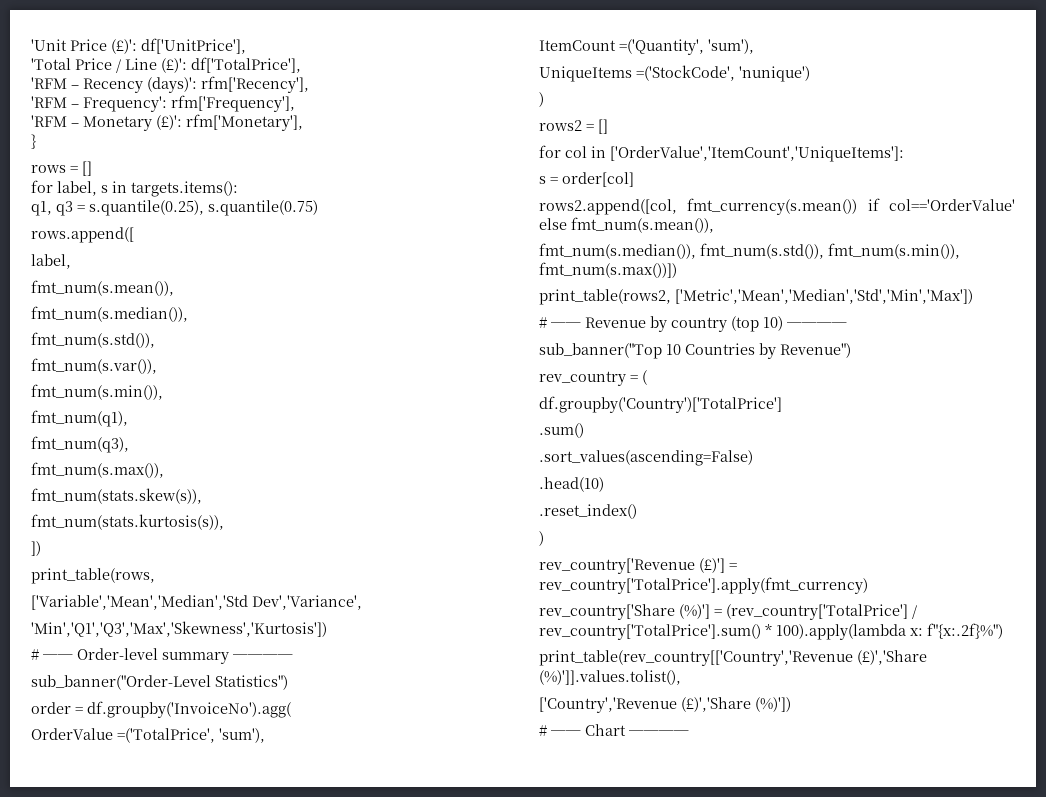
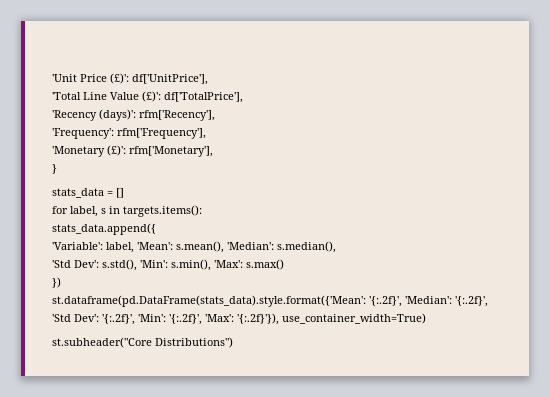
[75,58,157,73] Price / Line -> [83,92,139,100] Line Value
[31,77,143,93] 'RFM – Recency -> [52,110,97,121] 'Recency
[31,95,295,112] [31,115,152,131] 'RFM – Frequency': rfm['Frequency'], // 'RFM – Monetary -> [52,128,206,139] [52,146,105,157] 'Frequency': rfm['Frequency'], // 'Monetary
[31,165,66,173] rows -> [52,188,104,198] stats_data
[31,200,318,216] [31,227,134,243] [31,254,71,269] [31,280,174,296] [31,306,188,322] [31,332,155,348] [31,358,157,374] [31,384,163,400] [31,410,128,427] [31,436,129,453] [31,462,164,478] [31,488,202,504] [31,514,224,530] [31,541,41,556] [31,568,155,584] [31,595,362,610] [31,621,327,637] [31,648,293,664] [31,675,288,690] [31,701,291,718] [31,728,265,743] [539,39,754,55] [539,65,810,82] [539,92,544,107] [539,119,608,134] [539,145,904,162] [539,172,634,187] [539,198,1015,215] [539,217,714,233] [539,243,960,259] [539,262,677,278] [539,289,973,305] [539,316,847,332] [539,343,851,359] [539,370,647,386] [539,396,782,413] [539,423,584,438] [539,450,753,466] [539,477,604,492] [539,504,637,519] [539,531,544,546] [539,558,737,574] [539,577,868,594] [539,604,917,620] [539,623,1003,640] [539,650,927,666] [539,670,681,685] [539,697,791,713] [539,724,689,736] q1, q3 = s.quantile(0.25), s.quantile(0.75) // rows.append([ // label, // fmt_num(s.mean()), // fmt_num(s.median()), // fmt_num(s.std()), // fmt_num(s.var()), // fmt_num(s.min()), // fmt_num(q1), // fmt_num(q3), // fmt_num(s.max()), // fmt_num(stats.skew(s)), // fmt_num(stats.kurtosis(s)), // ]) // print_table(rows, // ['Variable','Mean','Median','Std Dev','Variance', // 'Min','Q1','Q3','Max','Skewness','Kurtosis']) // # ── Order-level summary ──── // sub_banner("Order-Level Statistics") // order = df.groupby('InvoiceNo').agg( // OrderValue =('TotalPrice', 'sum'), // ItemCount =('Quantity', 'sum'), // UniqueItems =('StockCode', 'nunique') // ) // rows2 = [] // for col in ['OrderValue','ItemCount','UniqueItems']: // s = order[col] // rows2.append([col, fmt_currency(s.mean()) if col=='OrderValue' else fmt_num(s.mean()), // fmt_num(s.median()), fmt_num(s.std()), fmt_num(s.min()), fmt_num(s.max())]) // print_table(rows2, ['Metric','Mean','Median','Std','Min','Max']) // # ── Revenue by country (top 10) ──── // sub_banner("Top 10 Countries by Revenue") // rev_country = ( // df.groupby('Country')['TotalPrice'] // .sum() // .sort_values(ascending=False) // .head(10) // .reset_index() // ) // rev_country['Revenue (£)'] = rev_country['TotalPrice'].apply(fmt_currency) // rev_country['Share (%)'] = (rev_country['TotalPrice'] / rev_country['TotalPrice'].sum() * 100).apply(lambda x: f"{x:.2f}%") // print_table(rev_country[['Country','Revenue (£)','Share (%)']].values.tolist(), // ['Country','Revenue (£)','Share (%)']) // # ── Chart ──── -> [52,223,156,235] [52,241,336,253] [52,259,284,271] [52,277,61,288] [52,295,488,307] [52,313,426,325] [52,337,233,348] stats_data.append({ // 'Variable': label, 'Mean': s.mean(), 'Median': s.median(), // 'Std Dev': s.std(), 'Min': s.min(), 'Max': s.max() // }) // st.dataframe(pd.DataFrame(stats_data).style.format({'Mean': '{:.2f}', 'Median': '{:.2f}', 'Std Dev': '{:.2f}', 'Min': '{:.2f}', 'Max': '{:.2f}'}), use_container_width=True) // st.subheader("Core Distributions")

